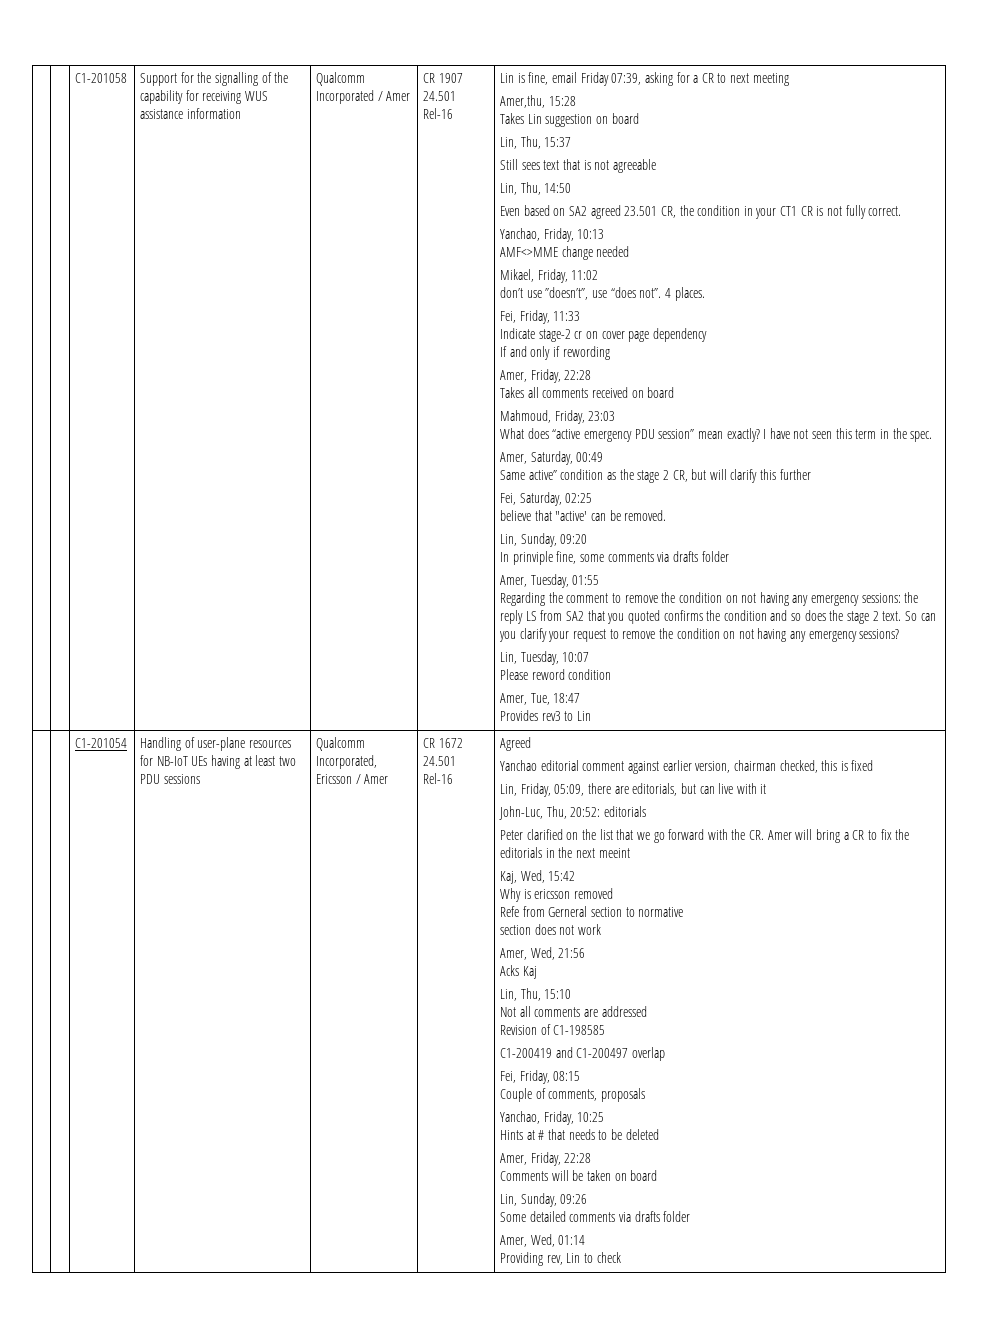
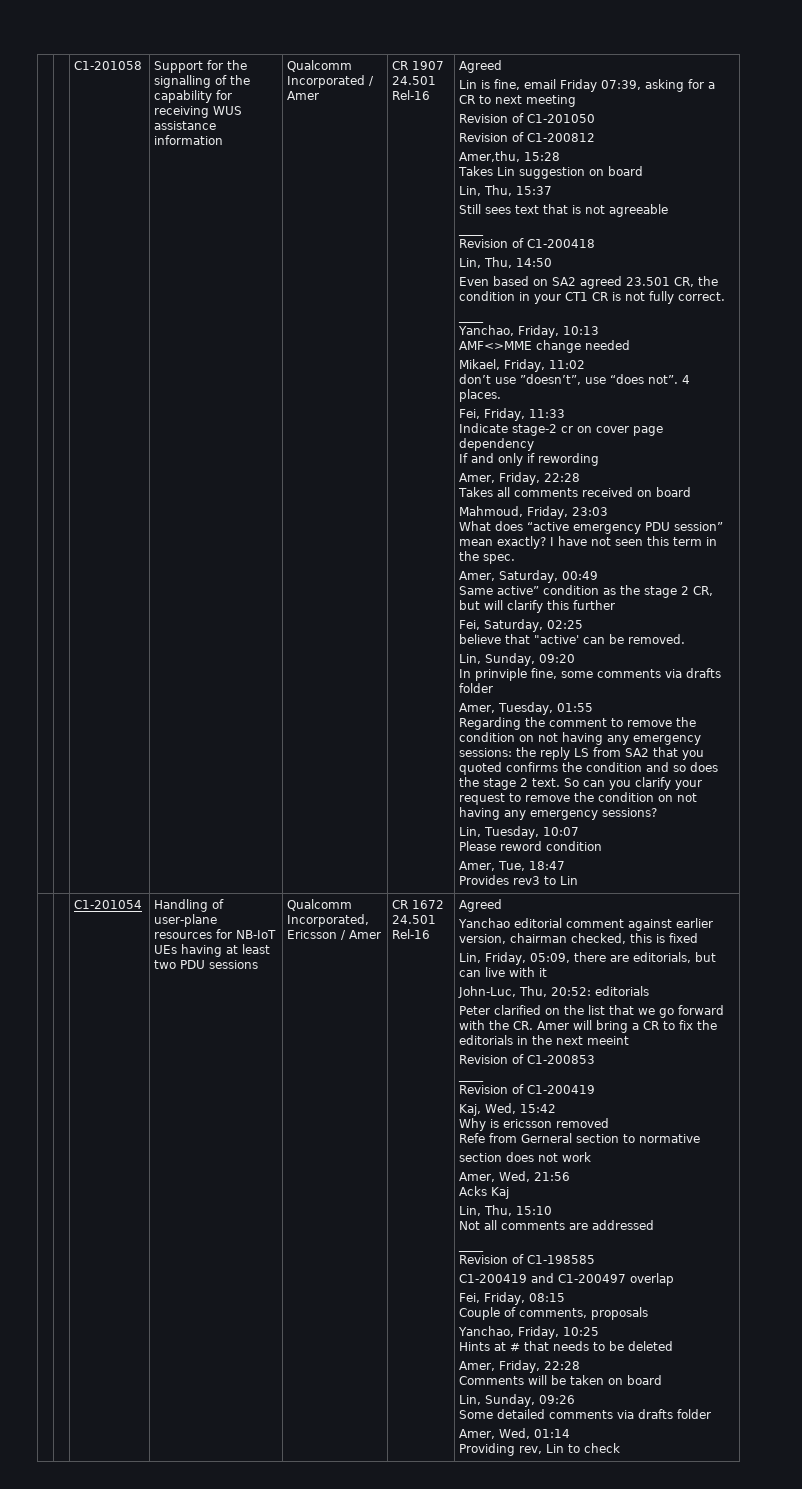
(454, 113) none -> [459,60,503,73] Agreed //
(789, 79) none -> [459,113,596,123] [459,132,596,142] // Revision of C1-201050 // Revision of C1-200812
(656, 166) none -> [458,233,485,236] [459,238,596,248] // ____ // Revision of C1-200418
(902, 211) none -> [458,320,485,323] // ____
(630, 853) none -> [459,1054,596,1064] [458,1079,485,1082] [459,1084,596,1094] // Revision of C1-200853 // ____ // Revision of C1-200419
(647, 1011) none -> [458,1249,485,1252] // ____

